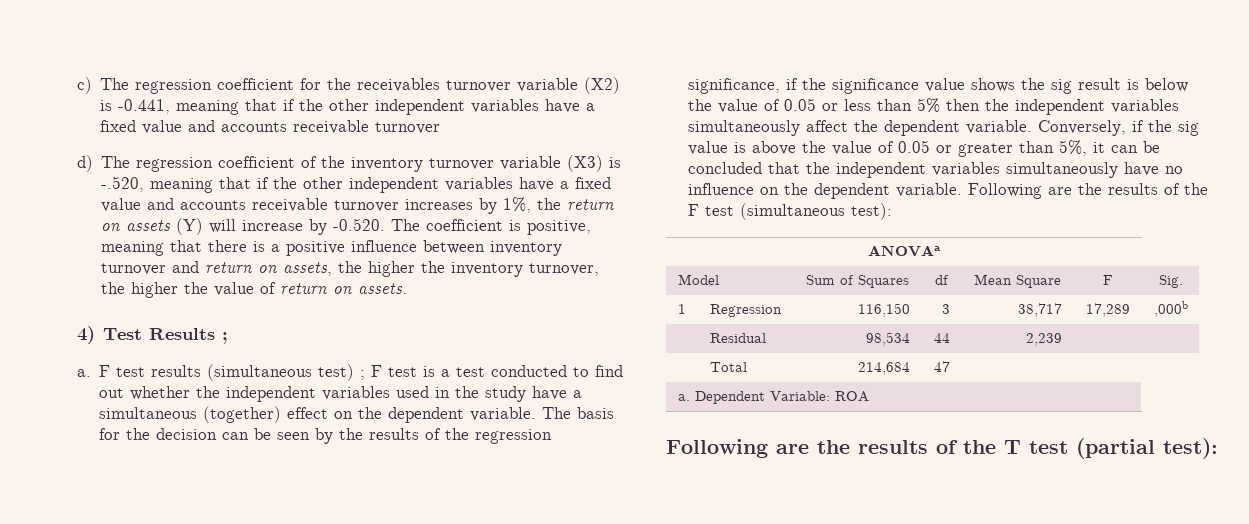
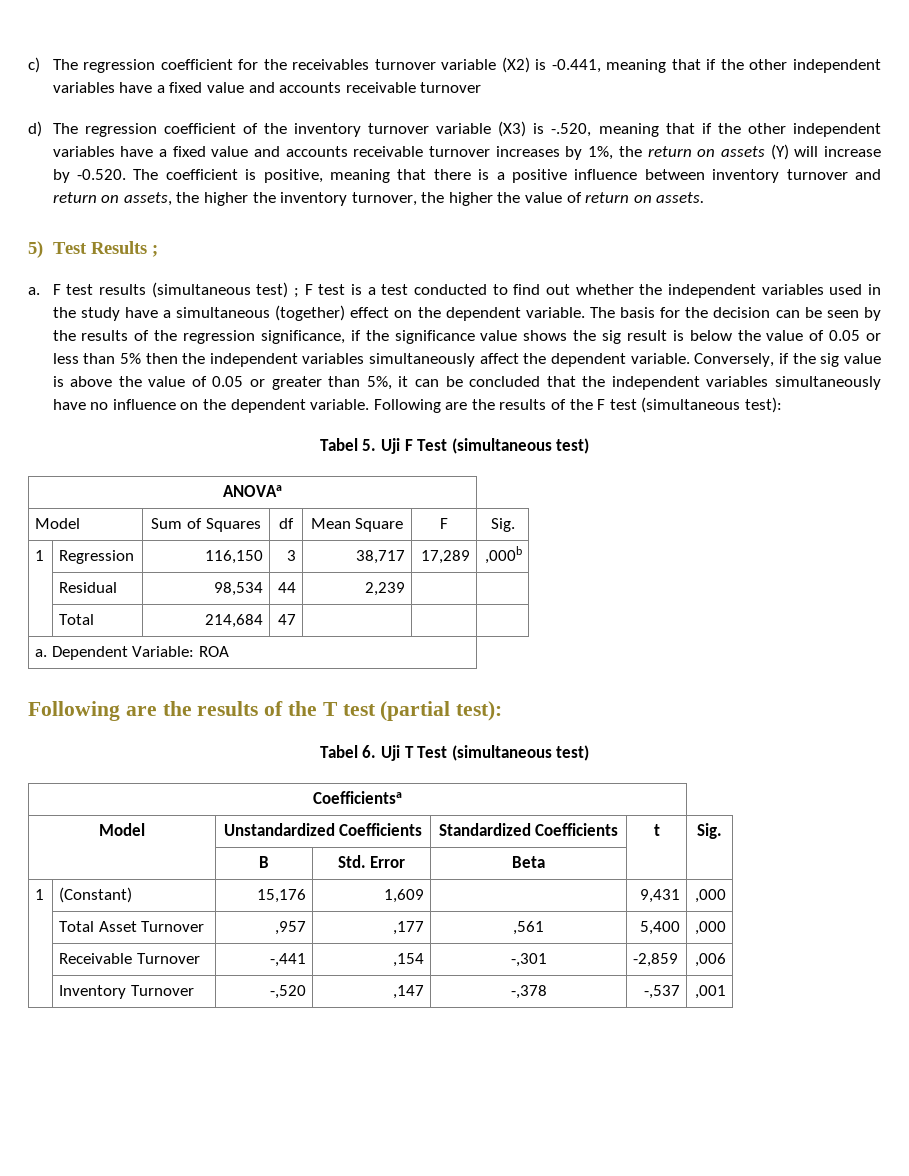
[77,326,95,344] 4) -> [28,241,43,258] 5)
(893, 211) none -> [319,438,590,454] // Tabel 5. Uji F Test (simultaneous test)
(1218, 448) none -> [319,745,590,761] [313,791,402,804] [99,823,145,836] [223,823,423,836] [438,823,619,836] [653,824,660,836] [697,823,722,839] [259,856,269,868] [337,855,406,868] [512,856,545,868] [35,889,45,900] [59,887,133,903] [256,889,306,903] [383,889,424,903] [639,889,680,903] [694,889,726,903] [59,921,205,932] [274,921,306,935] [392,921,424,935] [513,921,544,935] [639,921,680,935] [694,921,726,935] [59,953,200,964] [269,953,306,967] [392,953,424,967] [510,953,547,967] [633,953,679,967] [694,953,726,967] [59,985,194,999] [269,985,306,999] [392,985,424,999] [510,985,547,999] [643,985,680,999] [694,985,726,999] // Tabel 6. Uji T Test (simultaneous test) // Coefficientsa // Model | Unstandardized Coefficients | Standardized Coefficients | t | Sig. // | B | Std. Error | Beta | | // 1 | (Constant) | 15,176 | 1,609 | | 9,431 | ,000 // | Total Asset Turnover | ,957 | ,177 | ,561 | 5,400 | ,000 // | Receivable Turnover | -,441 | ,154 | -,301 | -2,859 | ,006 // | Inventory Turnover | -,520 | ,147 | -,378 | -,537 | ,001

